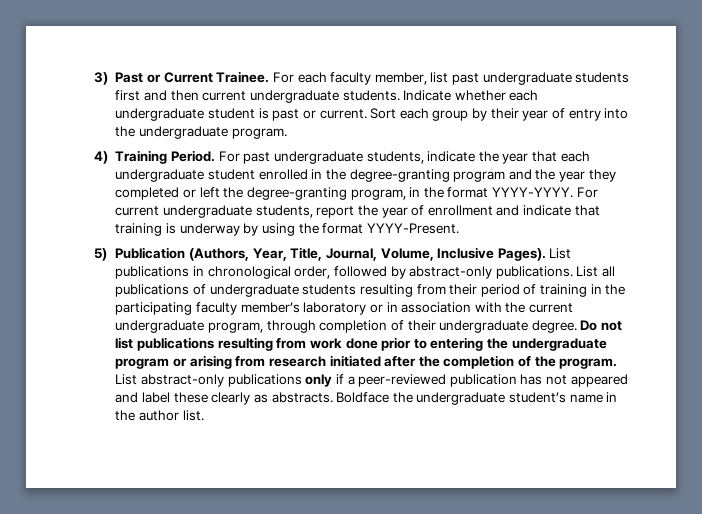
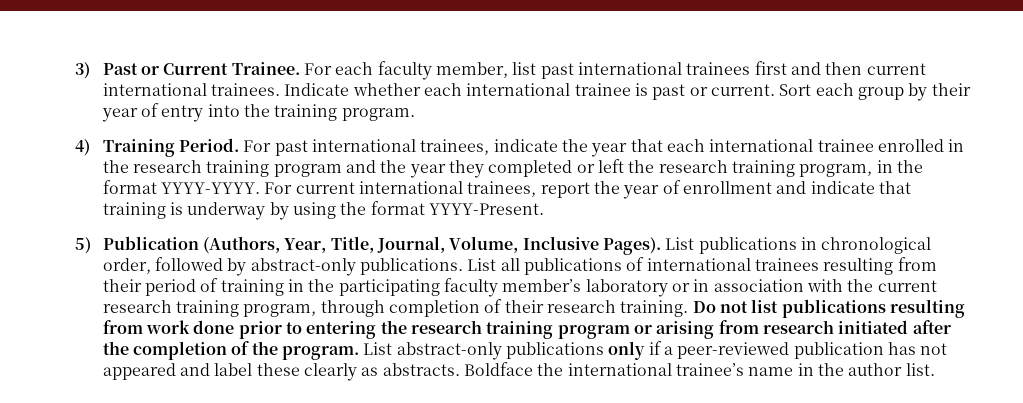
[482,72,630,85] undergraduate students -> [578,62,751,75] international trainees
[249,90,400,103] undergraduate students. -> [102,83,281,96] international trainees.
[115,108,255,121] undergraduate student -> [466,83,631,96] international trainee
[138,126,228,139] undergraduate -> [274,104,338,121] training
[273,151,424,164] undergraduate students, -> [312,139,490,155] international trainees,
[115,169,255,182] undergraduate student -> [709,139,874,152] international trainee
[349,169,450,182] degree-granting -> [133,160,270,177] research training
[246,187,347,200] degree-granting -> [658,160,795,177] research training
[162,205,313,218] undergraduate students, -> [359,181,537,197] international trainees,
[209,284,357,297] undergraduate students -> [646,258,820,271] international trainees
[115,320,205,333] undergraduate -> [102,300,240,317] research training
[439,320,577,333] undergraduate degree. -> [547,300,689,317] research training.
[511,338,607,351] undergraduate -> [411,320,554,339] research training
[416,392,567,405] undergraduate student’s -> [567,363,745,376] international trainee’s

